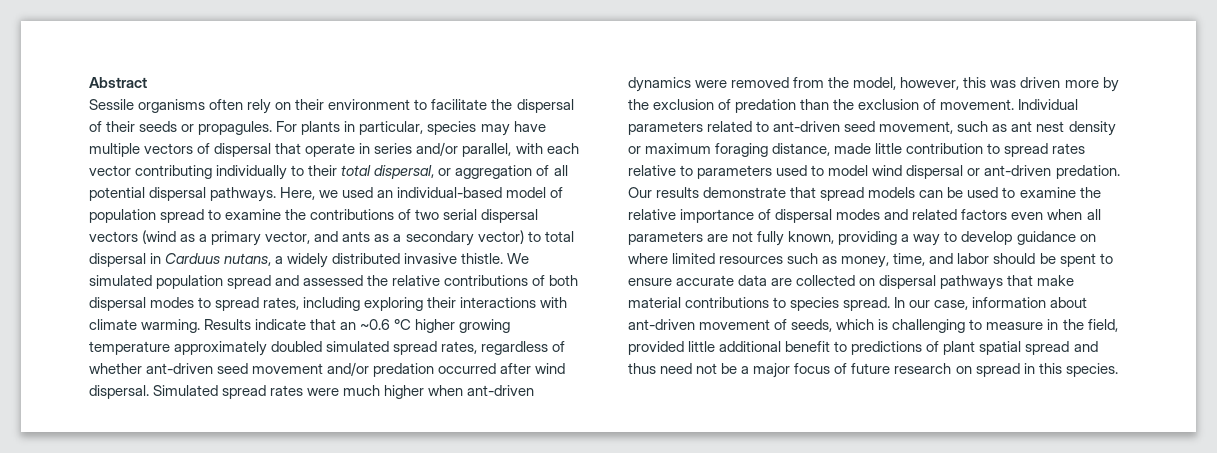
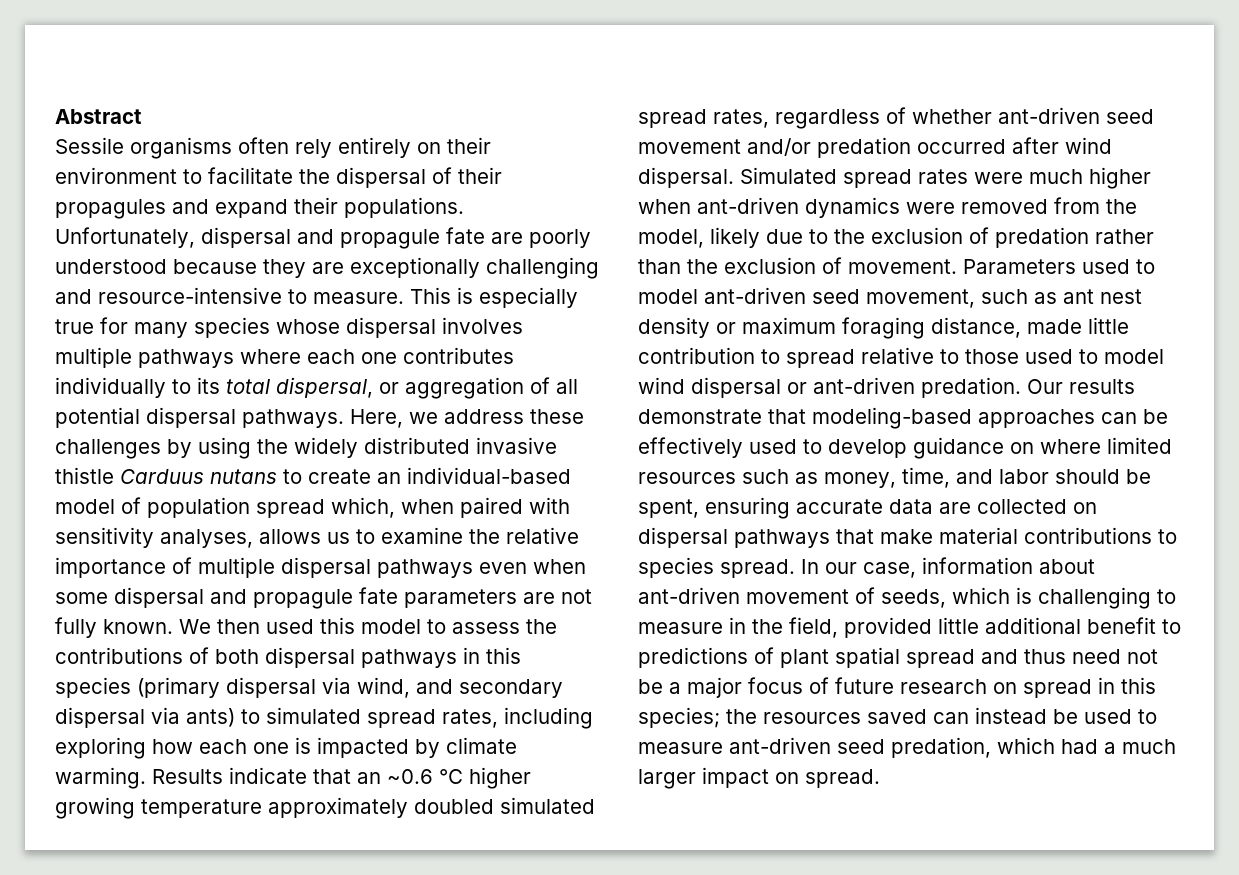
(272, 106) none -> [338,137,411,158] entirely
[139,121,546,136] [89,142,579,157] [89,165,213,179] seeds or propagules. For plants in particular, species may have multiple vectors of dispersal that operate in series and/or parallel, with each vector contributing -> [55,197,464,219] [55,227,591,249] [55,257,599,279] [55,287,578,308] [55,317,523,338] [55,347,514,368] propagules and expand their populations. Unfortunately, dispersal and propagule fate are poorly understood because they are exceptionally challenging and resource-intensive to measure. This is especially true for many species whose dispersal involves multiple pathways where each one contributes
[308,165,338,176] their -> [197,377,220,394] its
[342,187,374,198] used -> [444,409,584,424] [55,437,557,459] [55,467,371,484] address these challenges by using the widely distributed invasive thistle Carduus nutans to create
[208,209,539,223] [89,230,574,246] [89,253,530,268] [89,275,579,289] [89,297,568,311] to examine the contributions of two serial dispersal vectors (wind as a primary vector, and ants as a secondary vector) to total dispersal in Carduus nutans, a widely distributed invasive thistle. We simulated population spread and assessed the relative contributions of both dispersal modes to spread rates, including exploring their interactions with -> [331,497,570,518] [55,527,579,548] [55,557,586,578] [55,587,592,609] [55,617,557,638] [55,647,521,668] [55,677,563,698] [55,707,593,729] [55,737,440,759] which, when paired with sensitivity analyses, allows us to examine the relative importance of multiple dispersal pathways even when some dispersal and propagule fate parameters are not fully known. We then used this model to assess the contributions of both dispersal pathways in this species (primary dispersal via wind, and secondary dispersal via ants) to simulated spread rates, including exploring how each one is impacted by
[900,77,1119,92] however, this was driven more by -> [710,227,828,248] likely due to
(797, 106) none -> [1095,229,1154,244] rather
[1018,99,1079,110] [628,121,770,135] Individual parameters related to -> [963,259,1155,274] [638,289,698,304] Parameters used to model
[1052,143,1086,154] rates -> (855, 358) none
[697,165,773,179] parameters -> [965,349,1019,364] those
[820,187,916,201] spread models -> [812,407,1095,429] modeling-based approaches
[967,187,1101,198] [628,209,1101,223] [628,231,958,246] used to examine the relative importance of dispersal modes and related factors even when all parameters are not fully known, providing a way to -> [638,437,822,458] effectively used to
[1059,253,1113,267] [628,278,672,286] spent to ensure -> [638,497,790,519] spent, ensuring
[1065,363,1118,377] species. -> [638,707,1157,728] [638,737,1176,758] [638,767,880,789] species; the resources saved can instead be used to measure ant-driven seed predation, which had a much larger impact on spread.

